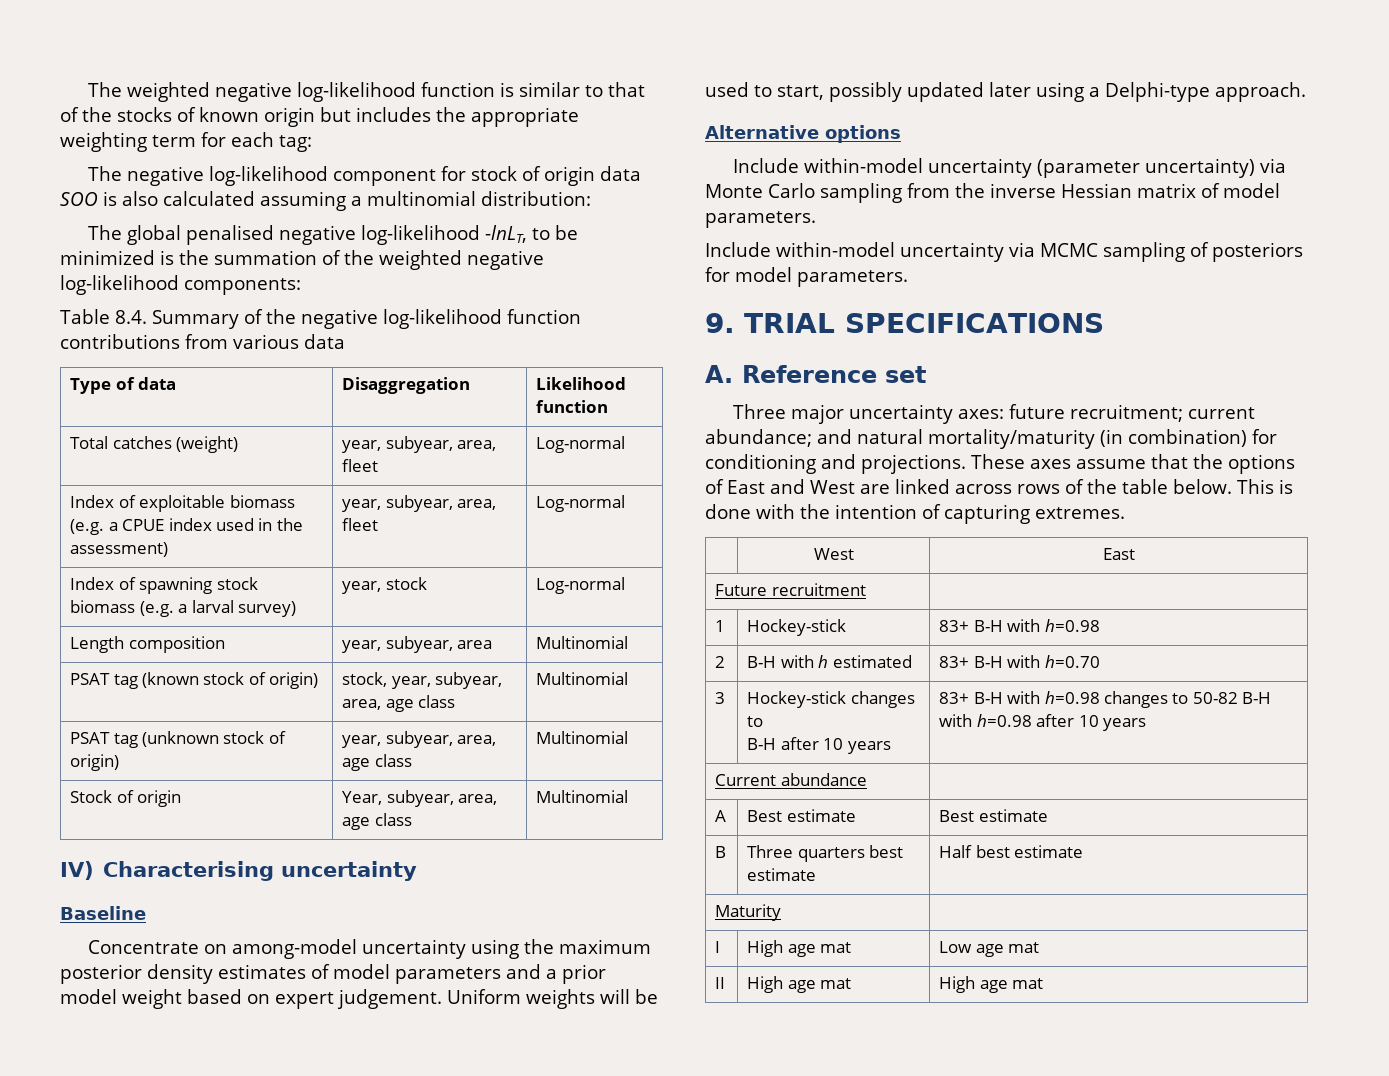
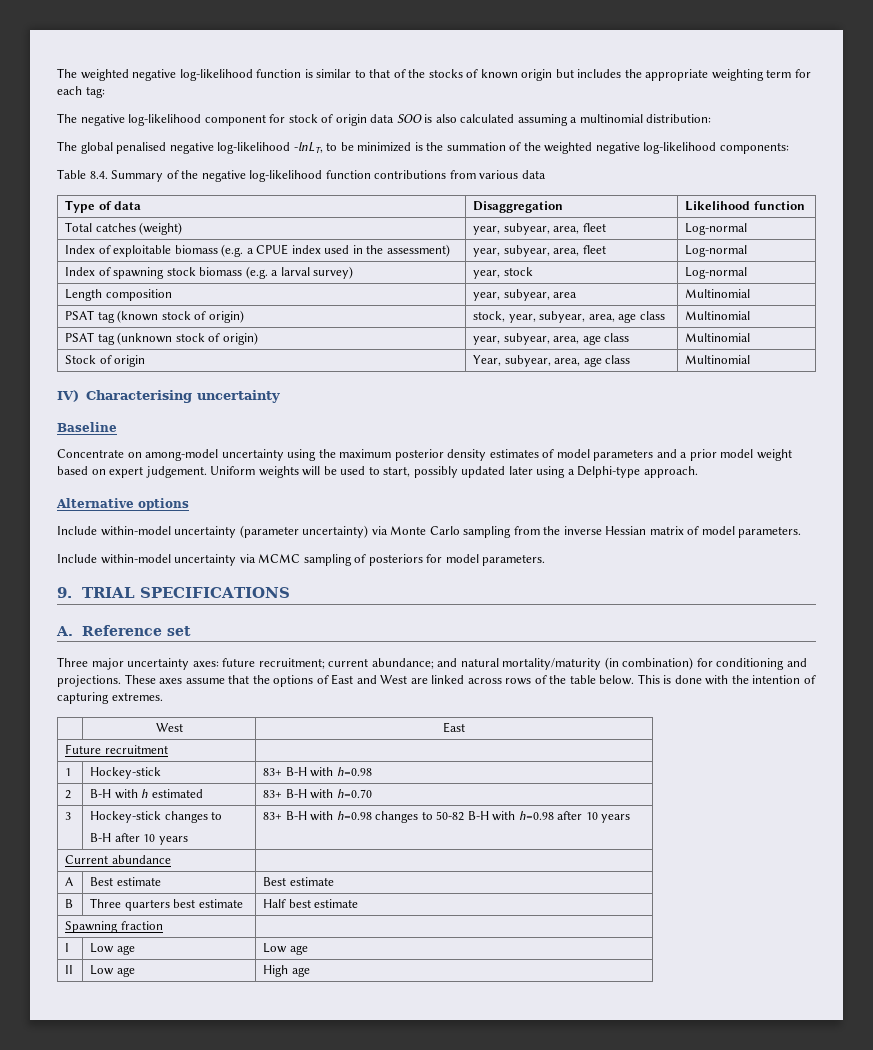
[715,904,782,921] [715,941,721,953] [747,940,852,957] [939,941,1040,957] Maturity | // I | High age mat | Low age mat -> [65,921,163,933] [65,943,70,952] [90,943,135,955] [263,943,308,955] Spawning fraction | // I | Low age | Low age
[747,976,852,993] [939,976,1044,993] High age mat | High age mat -> [90,965,135,977] [263,965,310,977] Low age | High age

